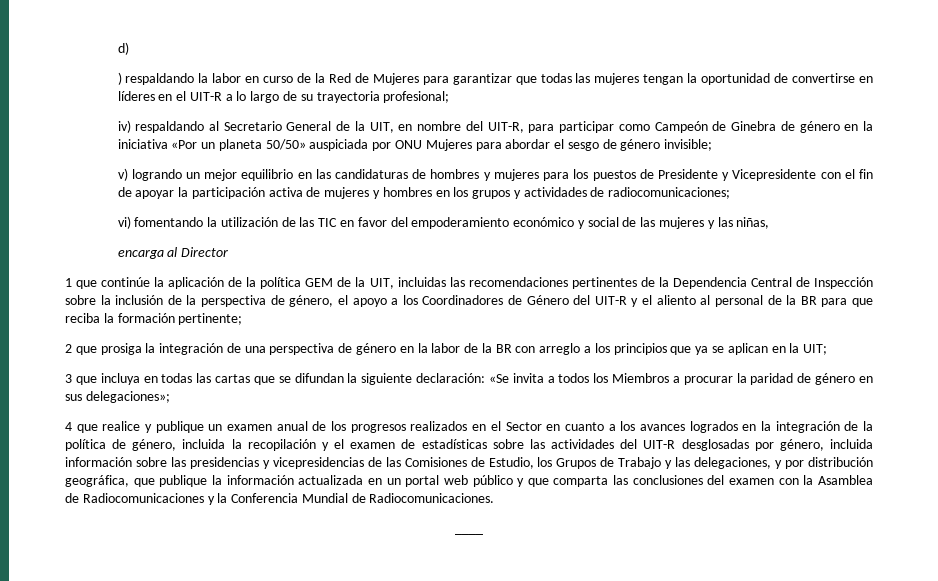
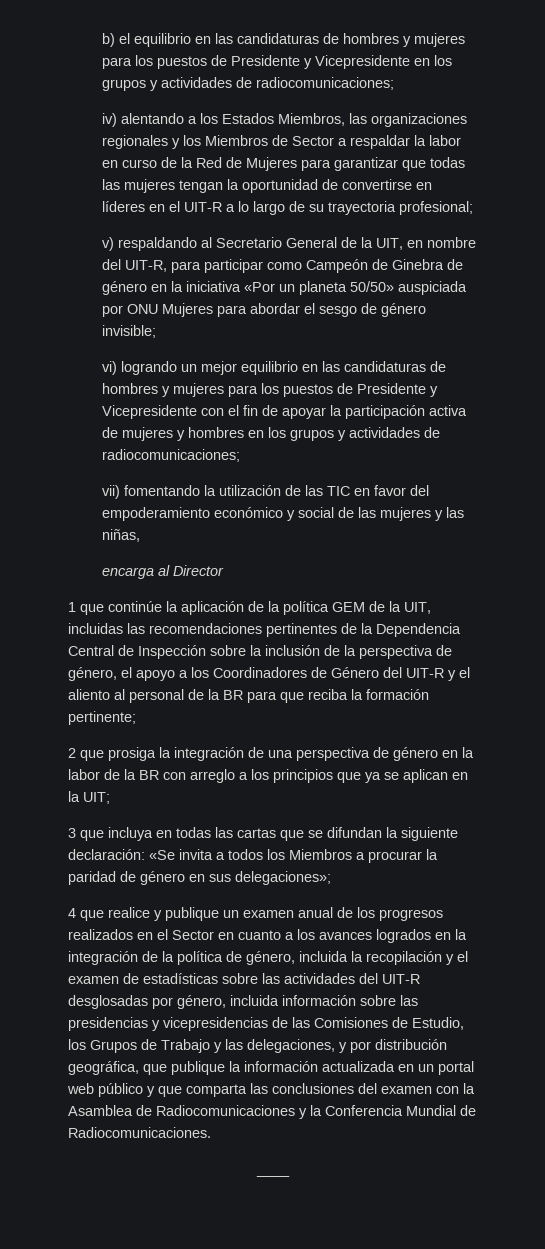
[117,42,129,55] [117,72,195,85] d) // ) respaldando -> [101,33,465,47] [101,55,452,69] [101,77,394,91] [101,113,467,127] [101,135,410,149] b) el equilibrio en las candidaturas de hombres y mujeres para los puestos de Presidente y Vicepresidente en los grupos y actividades de radiocomunicaciones; // iv) alentando a los Estados Miembros, las organizaciones regionales y los Miembros de Sector a respaldar
[117,120,131,133] iv) -> [101,237,114,251] v)
[117,168,128,181] v) -> [101,361,117,375] vi)
[117,216,131,229] vi) -> [101,485,120,499] vii)

